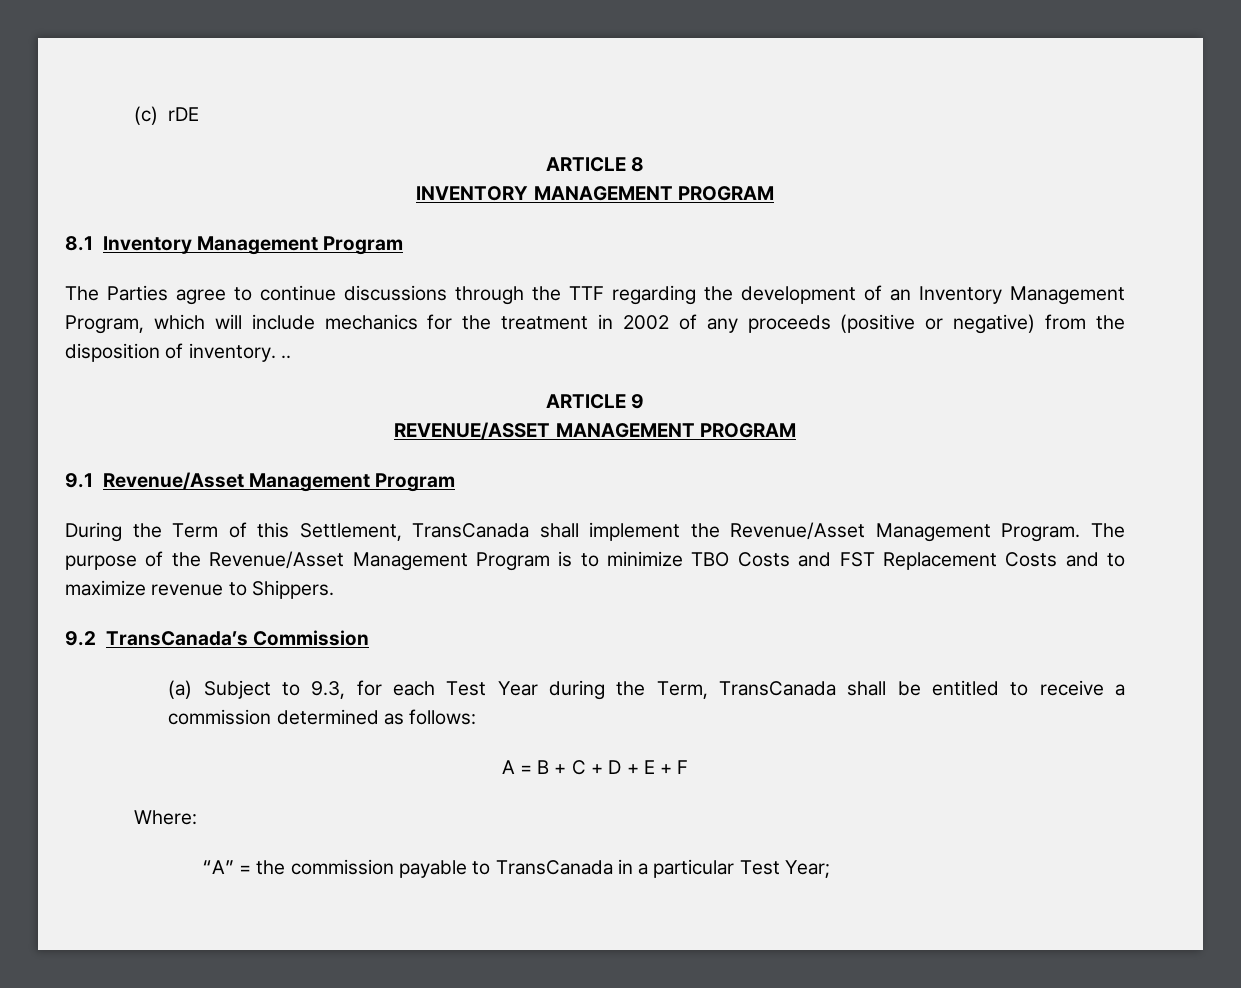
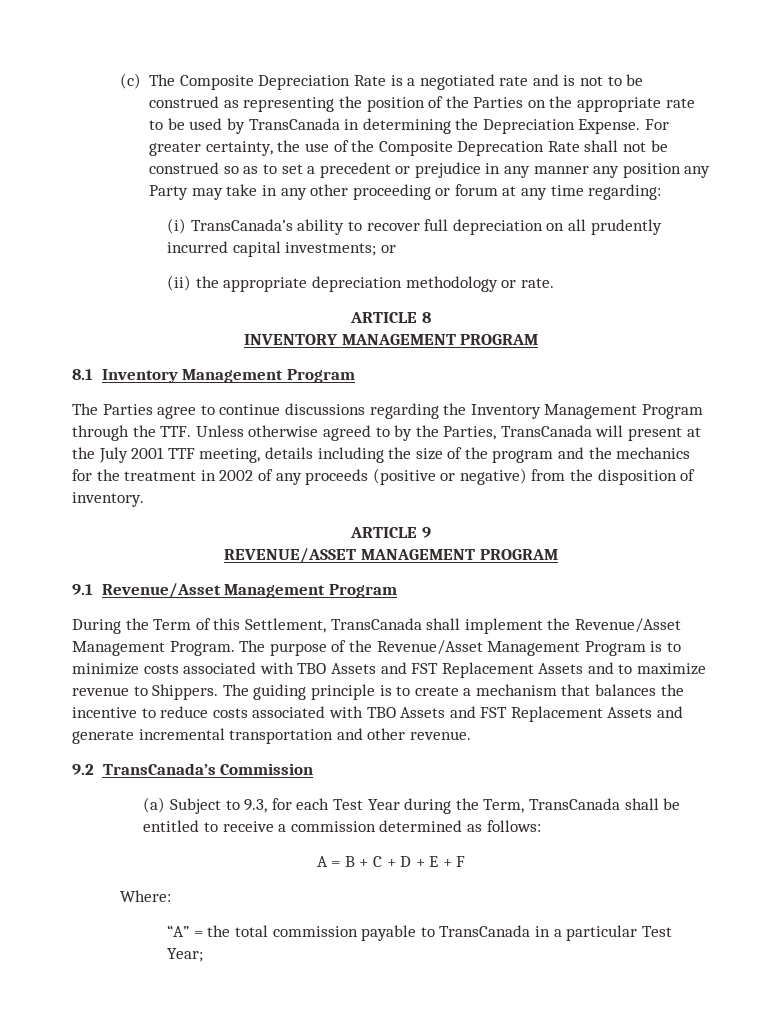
[168,107,200,121] rDE -> [149,74,644,90] [149,96,695,112] [149,118,670,134] [149,140,668,156] [149,162,711,178] [149,184,662,200] [167,218,662,235] [167,241,397,257] [167,275,554,292] The Composite Depreciation Rate is a negotiated rate and is not to be construed as representing the position of the Parties on the appropriate rate to be used by TransCanada in determining the Depreciation Expense. For greater certainty, the use of the Composite Deprecation Rate shall not be construed so as to set a precedent or prejudice in any manner any position any Party may take in any other proceeding or forum at any time regarding: // (i) TransCanada’s ability to recover full depreciation on all prudently incurred capital investments; or // (ii) the appropriate depreciation methodology or rate.
[455,285,1125,305] [65,314,315,334] through the TTF regarding the development of an Inventory Management Program, which will include -> [369,403,703,419] [72,425,701,441] [72,447,612,463] regarding the Inventory Management Program through the TTF. Unless otherwise agreed to by the Parties, TransCanada will present at the July 2001 TTF meeting, details including the size of the program and the
[280,355,291,359] .. -> (144, 499) none
[691,552,1058,570] TBO Costs and FST Replacement Costs -> [143,662,584,678] costs associated with TBO Assets and FST Replacement Assets
(334, 589) none -> [222,684,684,700] [72,706,684,722] [72,728,471,744] The guiding principle is to create a mechanism that balances the incentive to reduce costs associated with TBO Assets and FST Replacement Assets and generate incremental transportation and other revenue.
(286, 867) none -> [235,925,269,937] total

